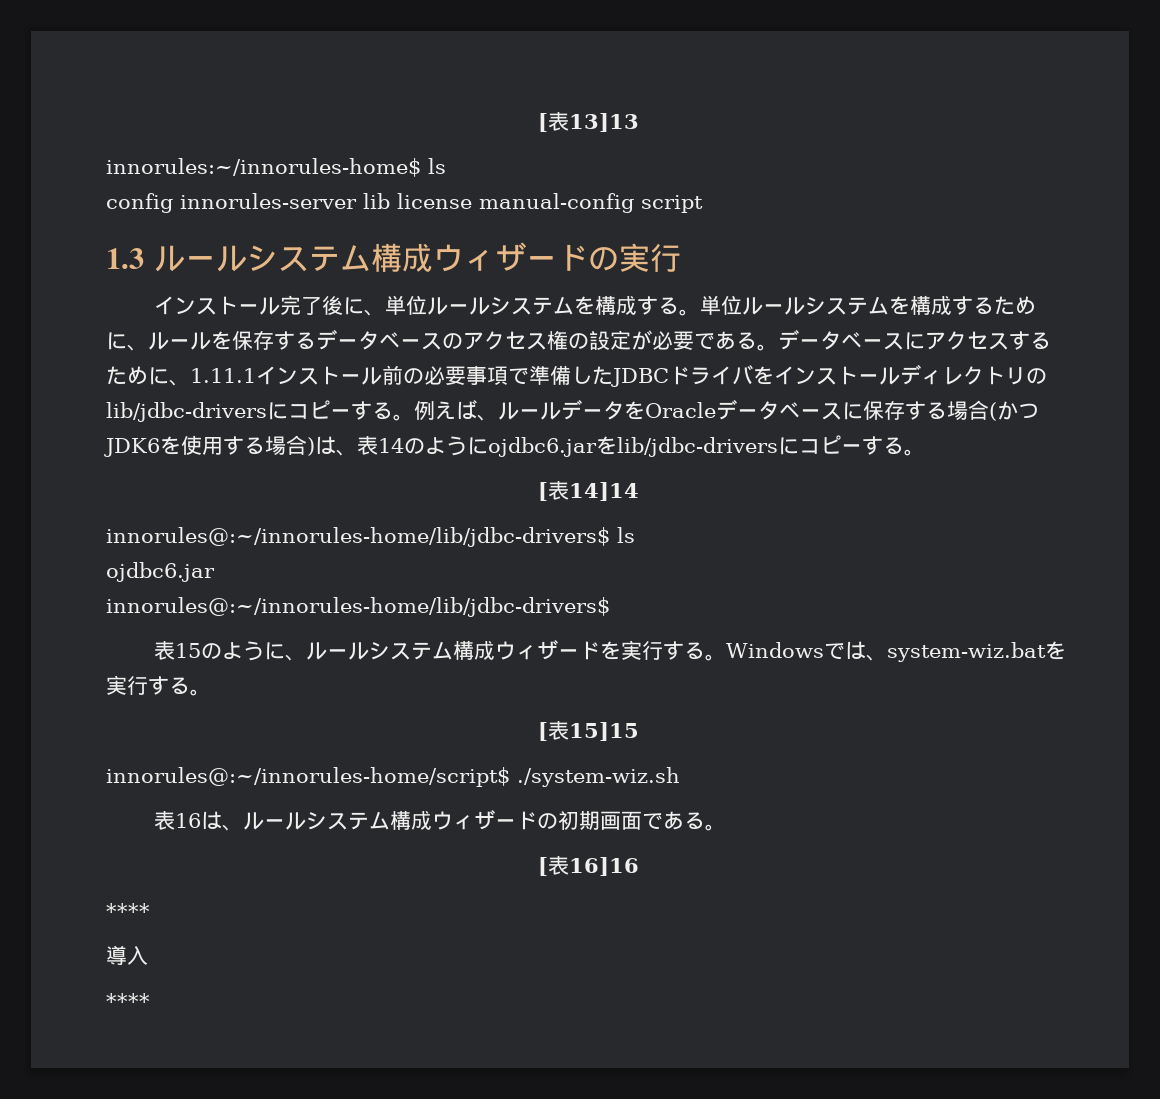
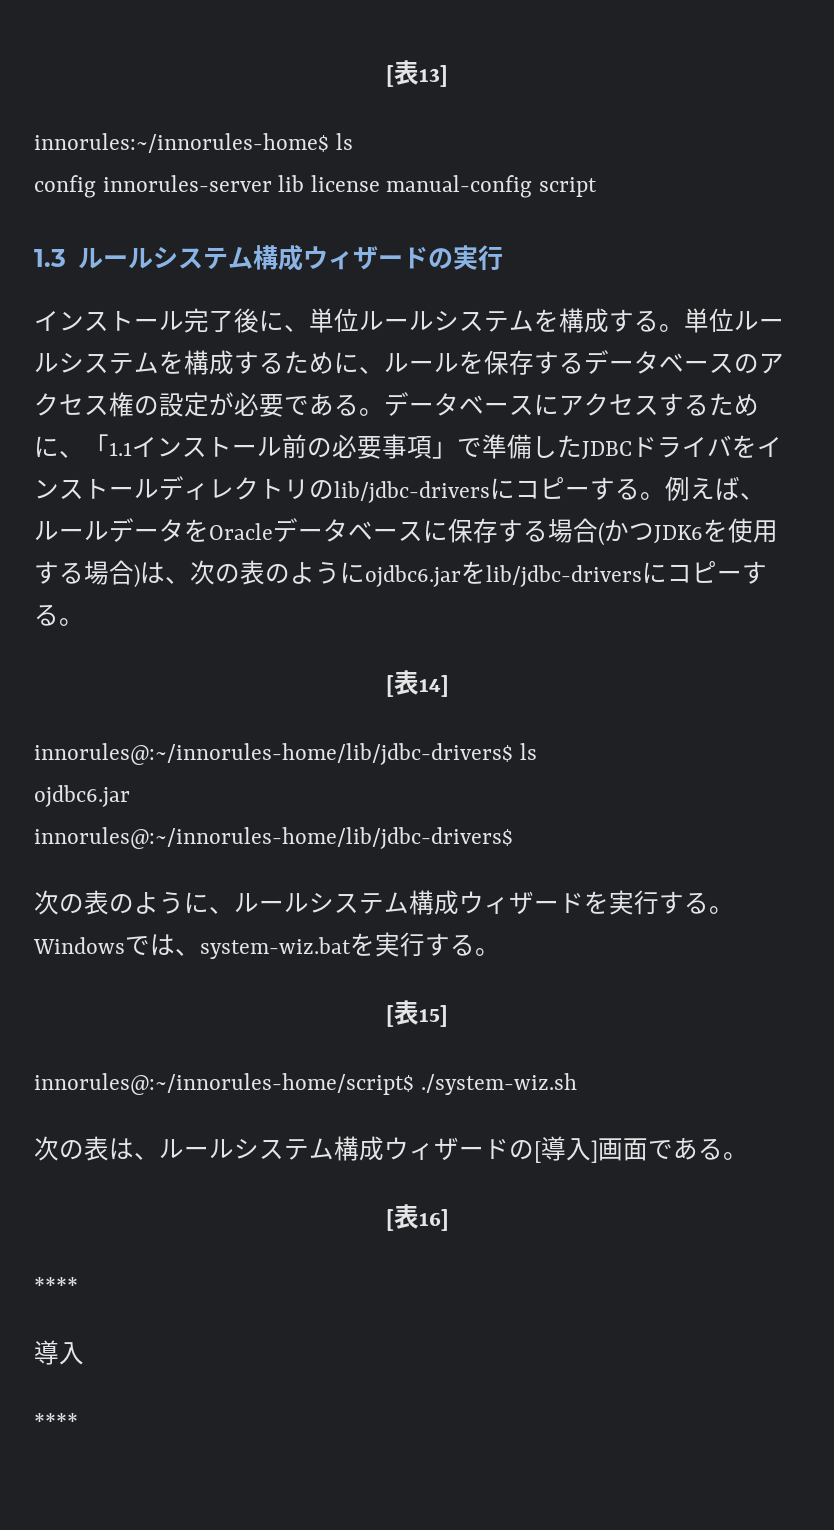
[537,112,639,132] [表13]13 -> [386,60,448,87] [表13]
[190,368,256,383] 1.11.1 -> [84,434,132,456] 「1.1
(508, 375) none -> [432,441,457,459] 」
[357,436,404,455] 表14 -> [190,560,265,585] 次の表
[568,482,639,501] 14]14 -> [418,675,449,697] 14]
[154,641,202,660] 表15 -> [34,890,109,915] 次の表
[568,722,639,741] 15]15 -> [419,1005,448,1027] 15]
[154,811,202,830] 表16 -> [34,1136,109,1161] 次の表
[558,811,601,830] 初期 -> [534,1136,598,1163] [導入]
[568,857,639,876] 16]16 -> [418,1209,449,1231] 16]

